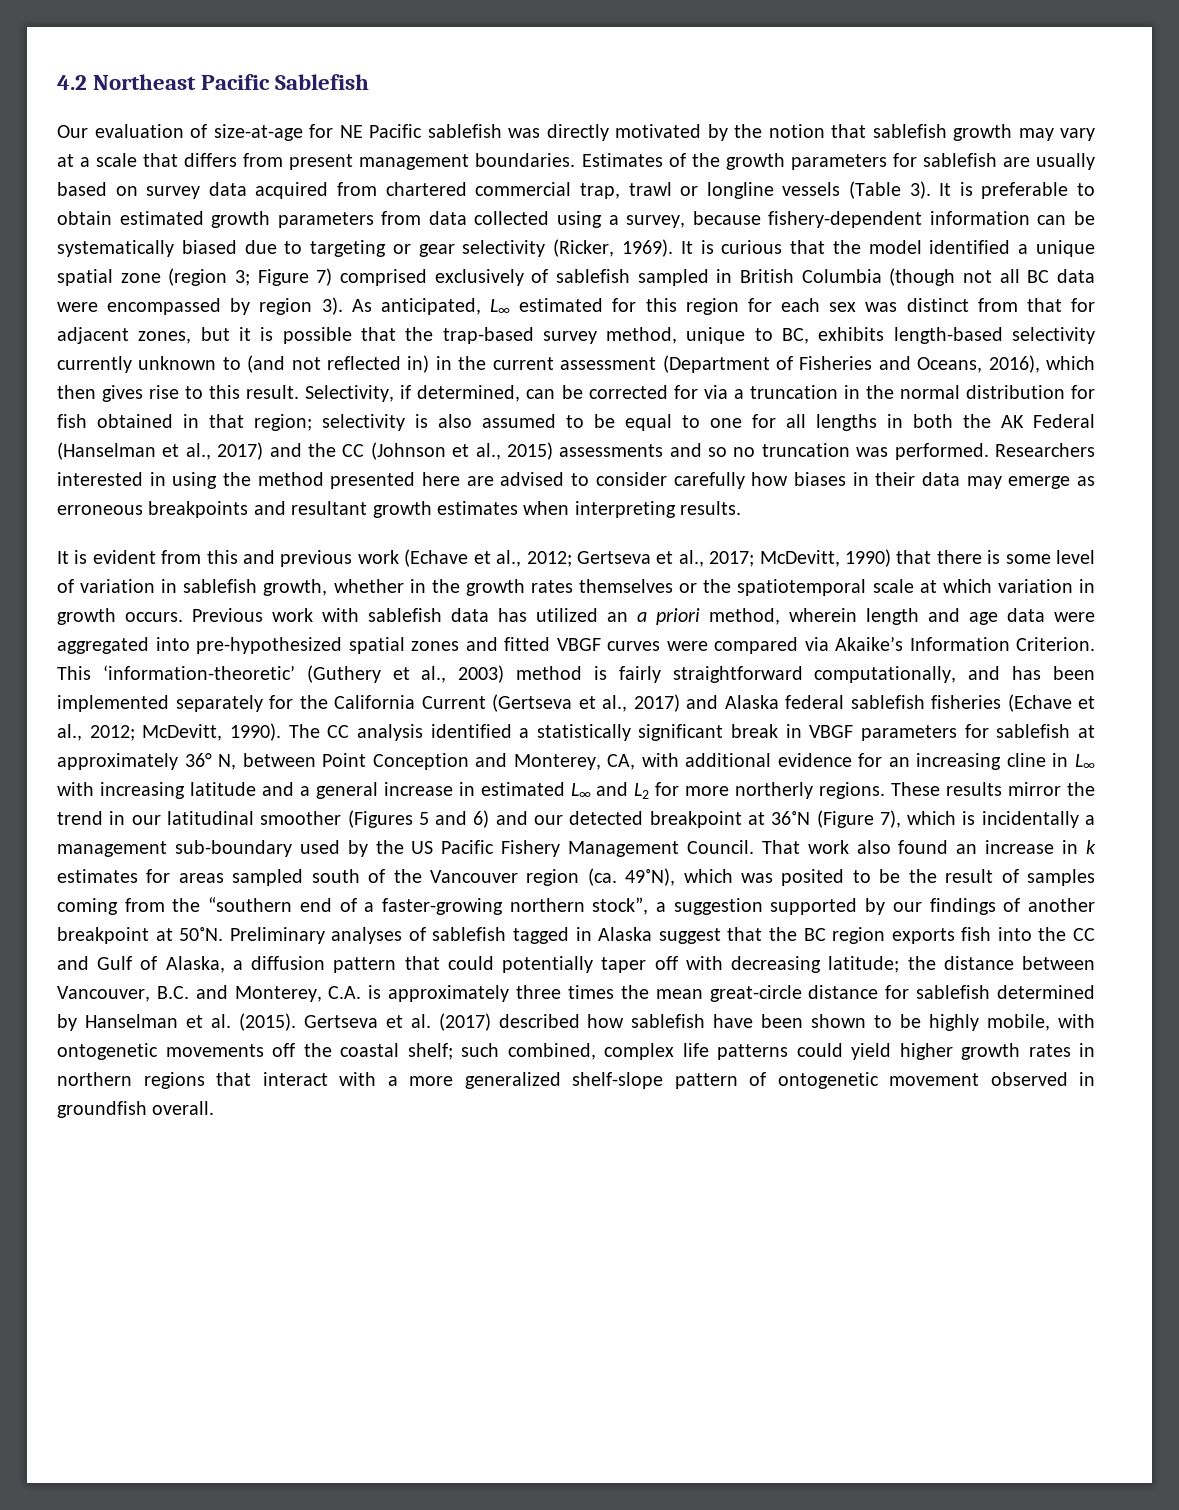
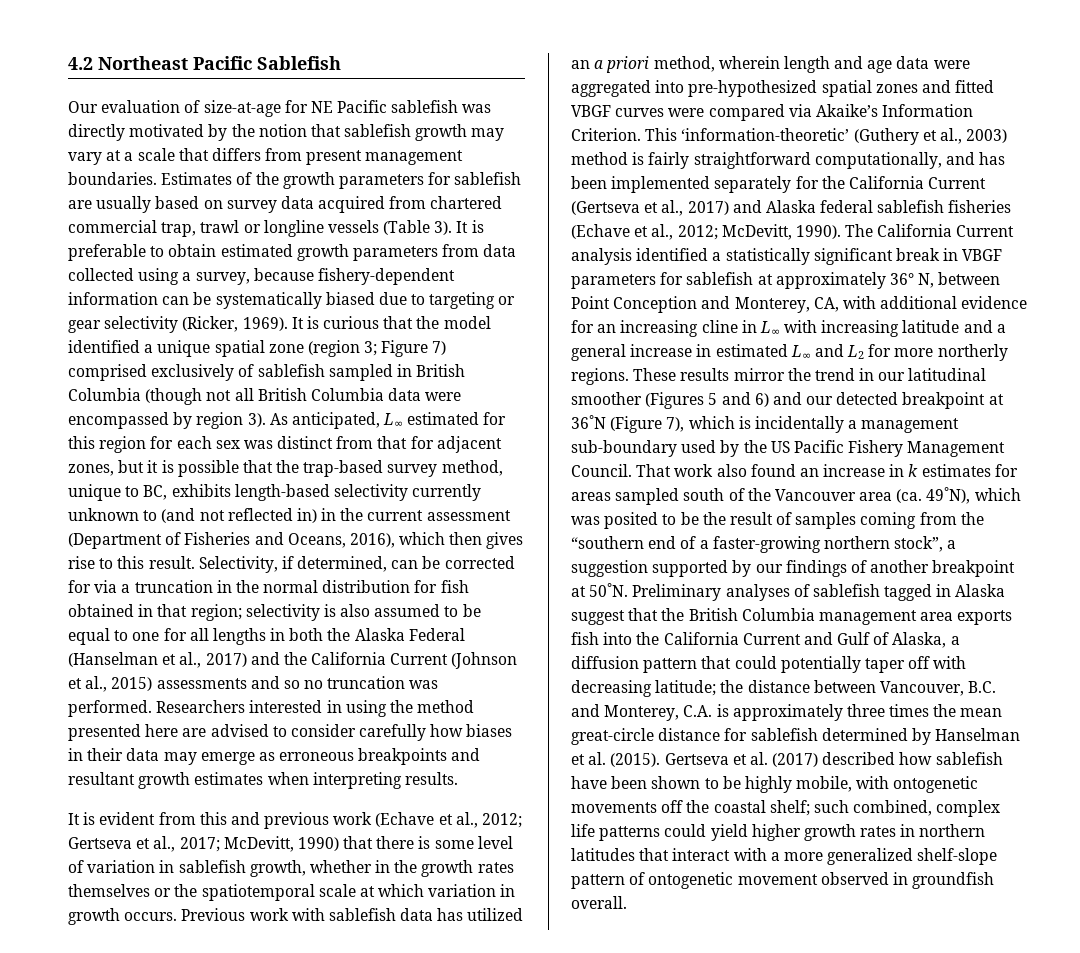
[1027,270,1050,283] BC -> [257,388,384,401] British Columbia
[1001,415,1024,428] AK -> [354,628,405,641] Alaska
[342,444,365,457] CC -> [311,652,449,665] California Current
[327,725,350,738] CC -> [877,224,1015,237] California Current
[526,869,580,886] region -> [859,492,893,501] area
[803,927,886,944] BC region -> [688,608,954,625] British Columbia management area
[1072,928,1095,941] CC -> [663,632,801,645] California Current
[143,1072,205,1089] regions -> [571,848,635,861] latitudes

